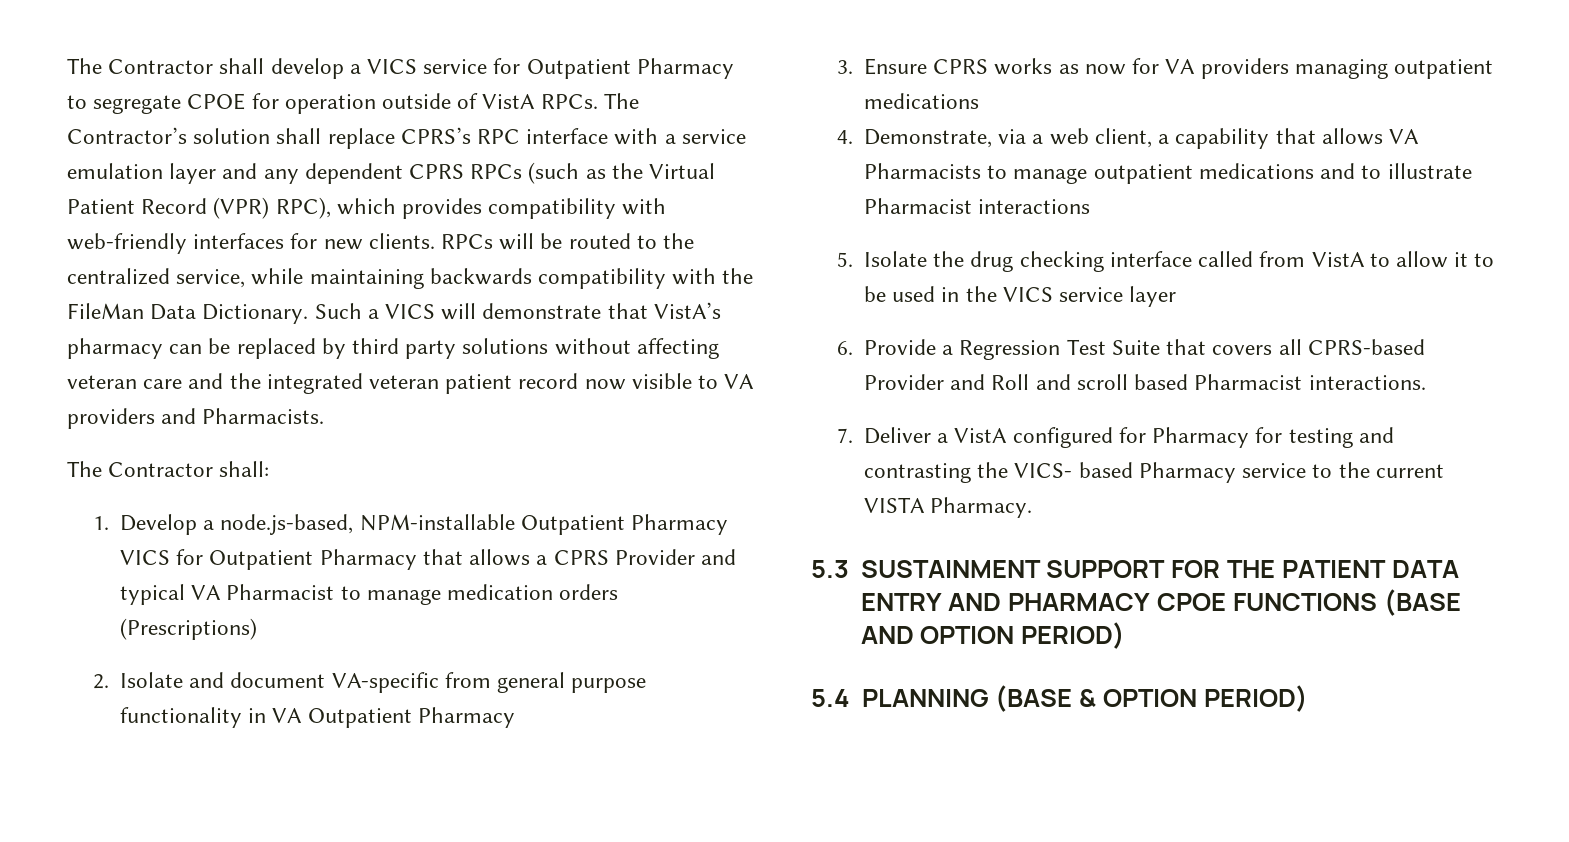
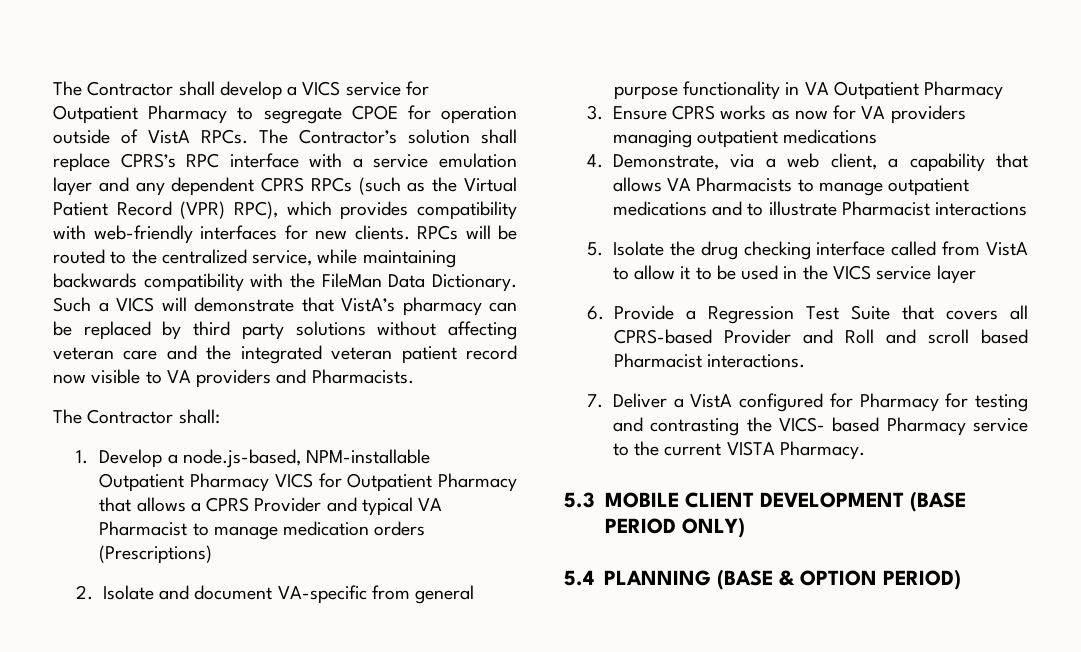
[860,560,1459,578] [860,589,1461,616] [860,622,1126,649] SUSTAINMENT SUPPORT FOR THE PATIENT DATA ENTRY AND PHARMACY CPOE FUNCTIONS (BASE AND OPTION PERIOD) -> [604,491,966,512] [604,517,745,538] MOBILE CLIENT DEVELOPMENT (BASE PERIOD ONLY)

